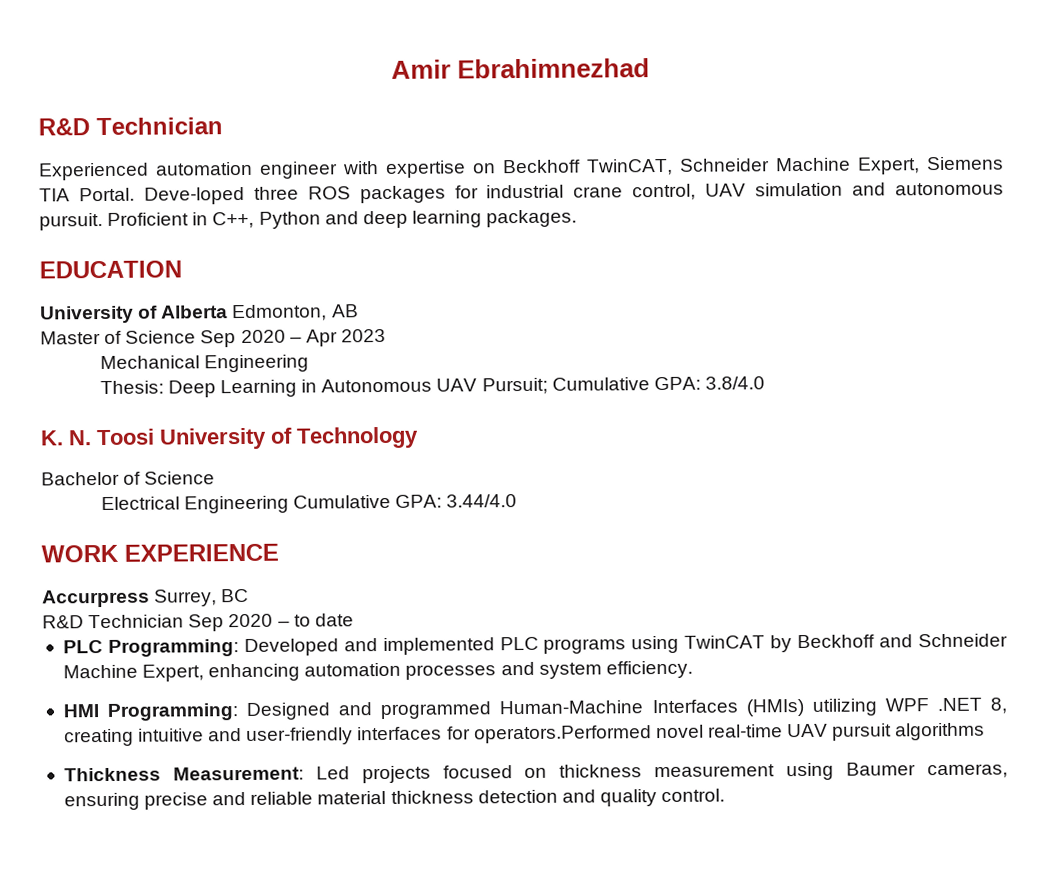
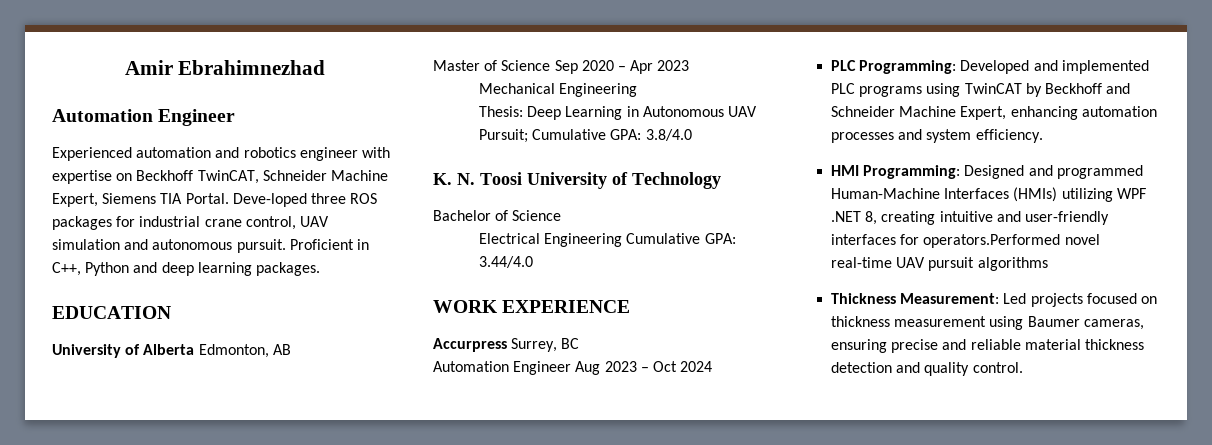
[38,117,223,136] R&D Technician -> [52,109,236,126] Automation Engineer
(253, 168) none -> [215,147,296,158] and robotics
[42,613,354,632] R&D Technician Sep 2020 – to date -> [433,361,713,375] Automation Engineer Aug 2023 – Oct 2024

